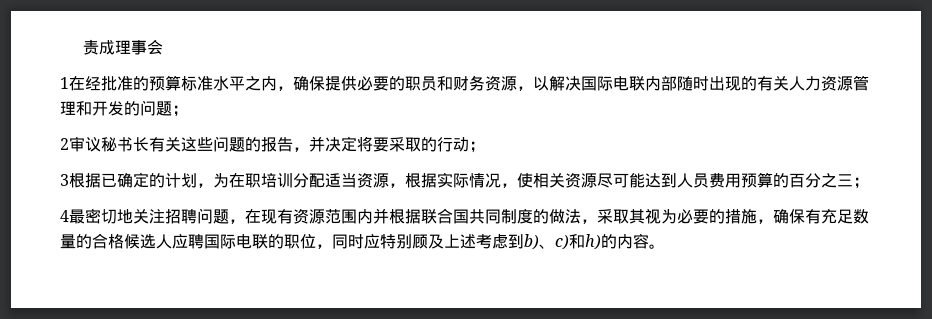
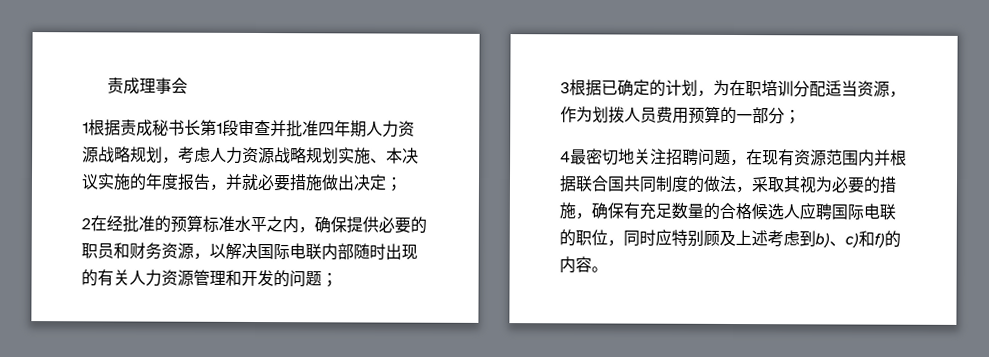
(69, 83) none -> [88,119,415,138] [82,146,419,165] [81,173,403,192] [81,218,91,230] 根据责成秘书长第1段审查并批准四年期人力资源战略规划，考虑人力资源战略规划实施、本决议实施的年度报告，并就必要措施做出决定； // 2
[60,136,485,153] // 2审议秘书长有关这些问题的报告，并决定将要采取的行动； -> (338, 280) none
[405,172,677,188] 根据实际情况，使相关资源尽可能达到 -> [560,106,625,124] 作为划拨
[789,173,853,188] 百分之三 -> [736,107,785,125] 一部分
[585,234,601,250] h) -> [874,233,885,248] f)

